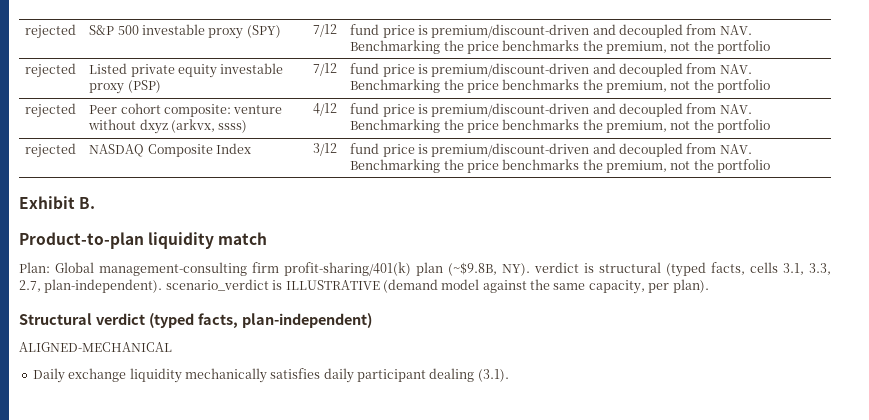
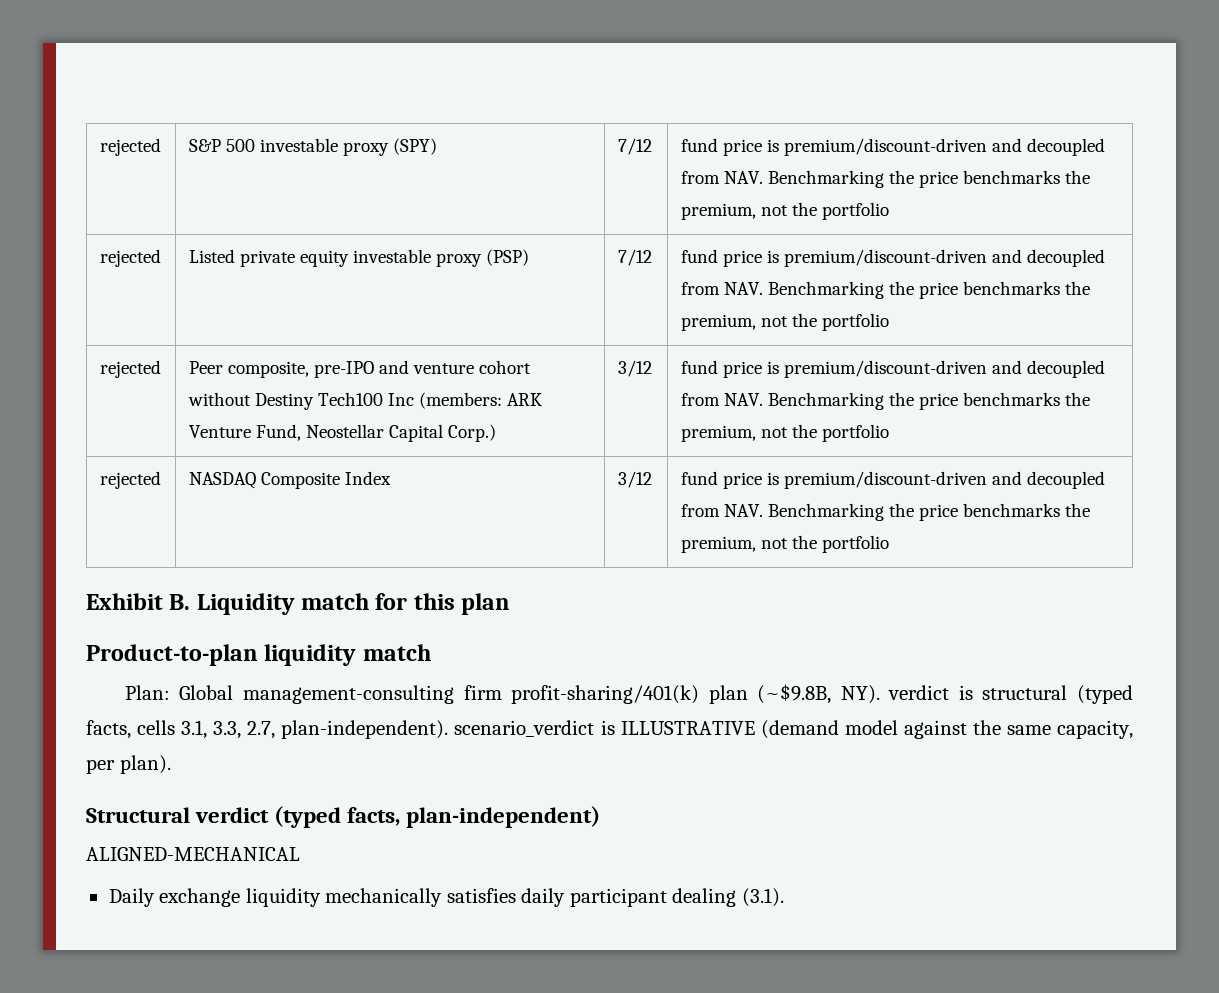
[120,103,283,117] [88,119,248,134] [313,103,338,116] cohort composite: venture without dxyz (arkvx, ssss) | 4/12 -> [227,360,531,378] [187,392,542,410] [188,424,496,442] [617,360,652,377] composite, pre-IPO and venture cohort without Destiny Tech100 Inc (members: ARK Venture Fund, Neostellar Capital Corp.) | 3/12
(96, 203) none -> [196,593,511,615] Liquidity match for this plan

